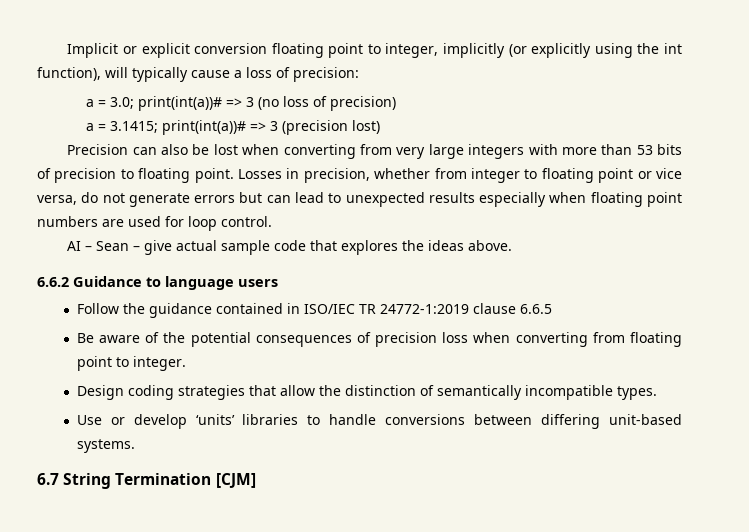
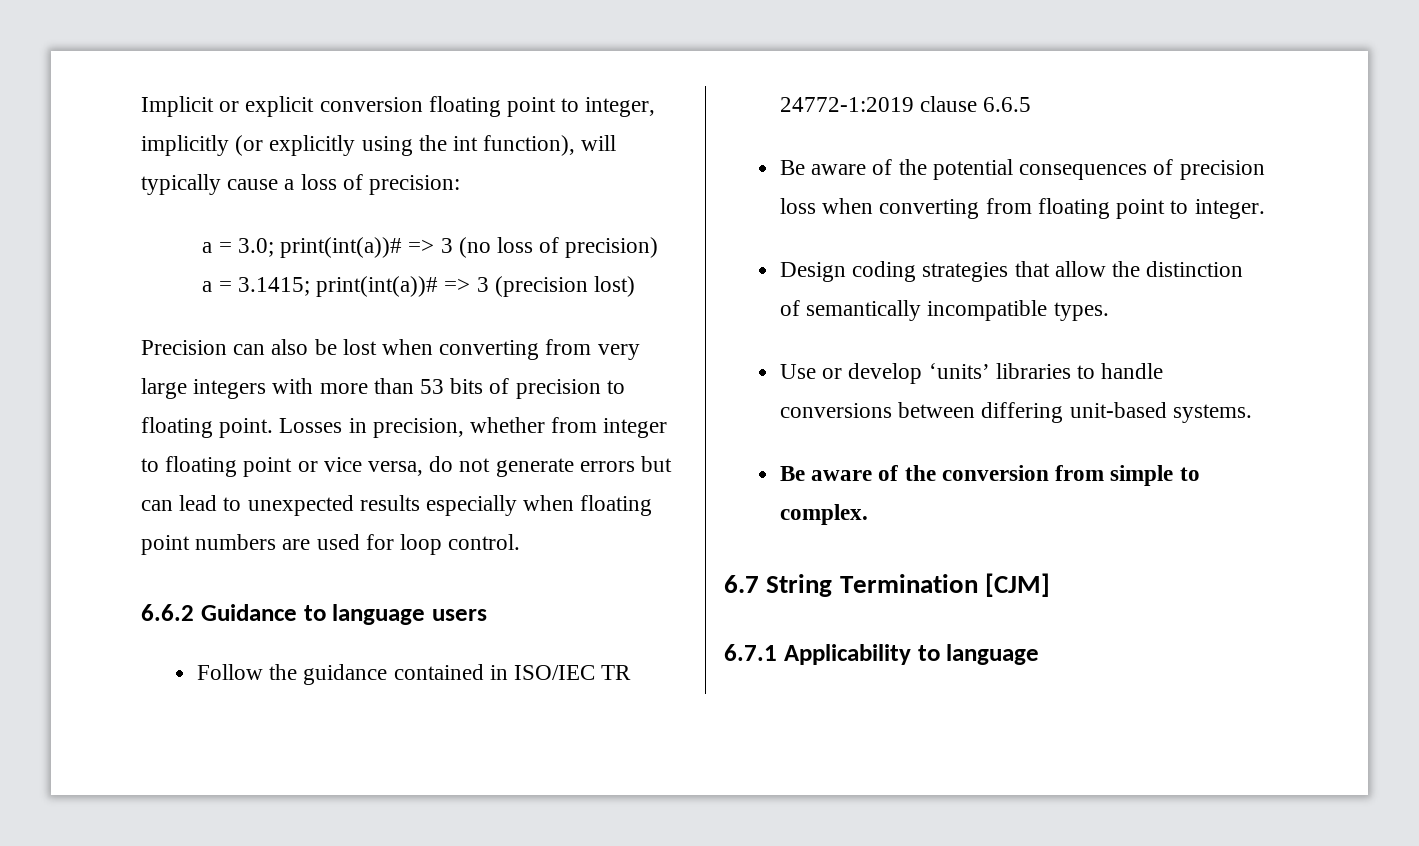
[67,240,513,255] // AI – Sean – give actual sample code that explores the ideas above. -> (521, 542) none
(135, 446) none -> [780,465,1200,486] [780,504,869,525] // Be aware of the conversion from simple to complex.
(256, 480) none -> [724,644,1040,665] // 6.7.1 Applicability to language

